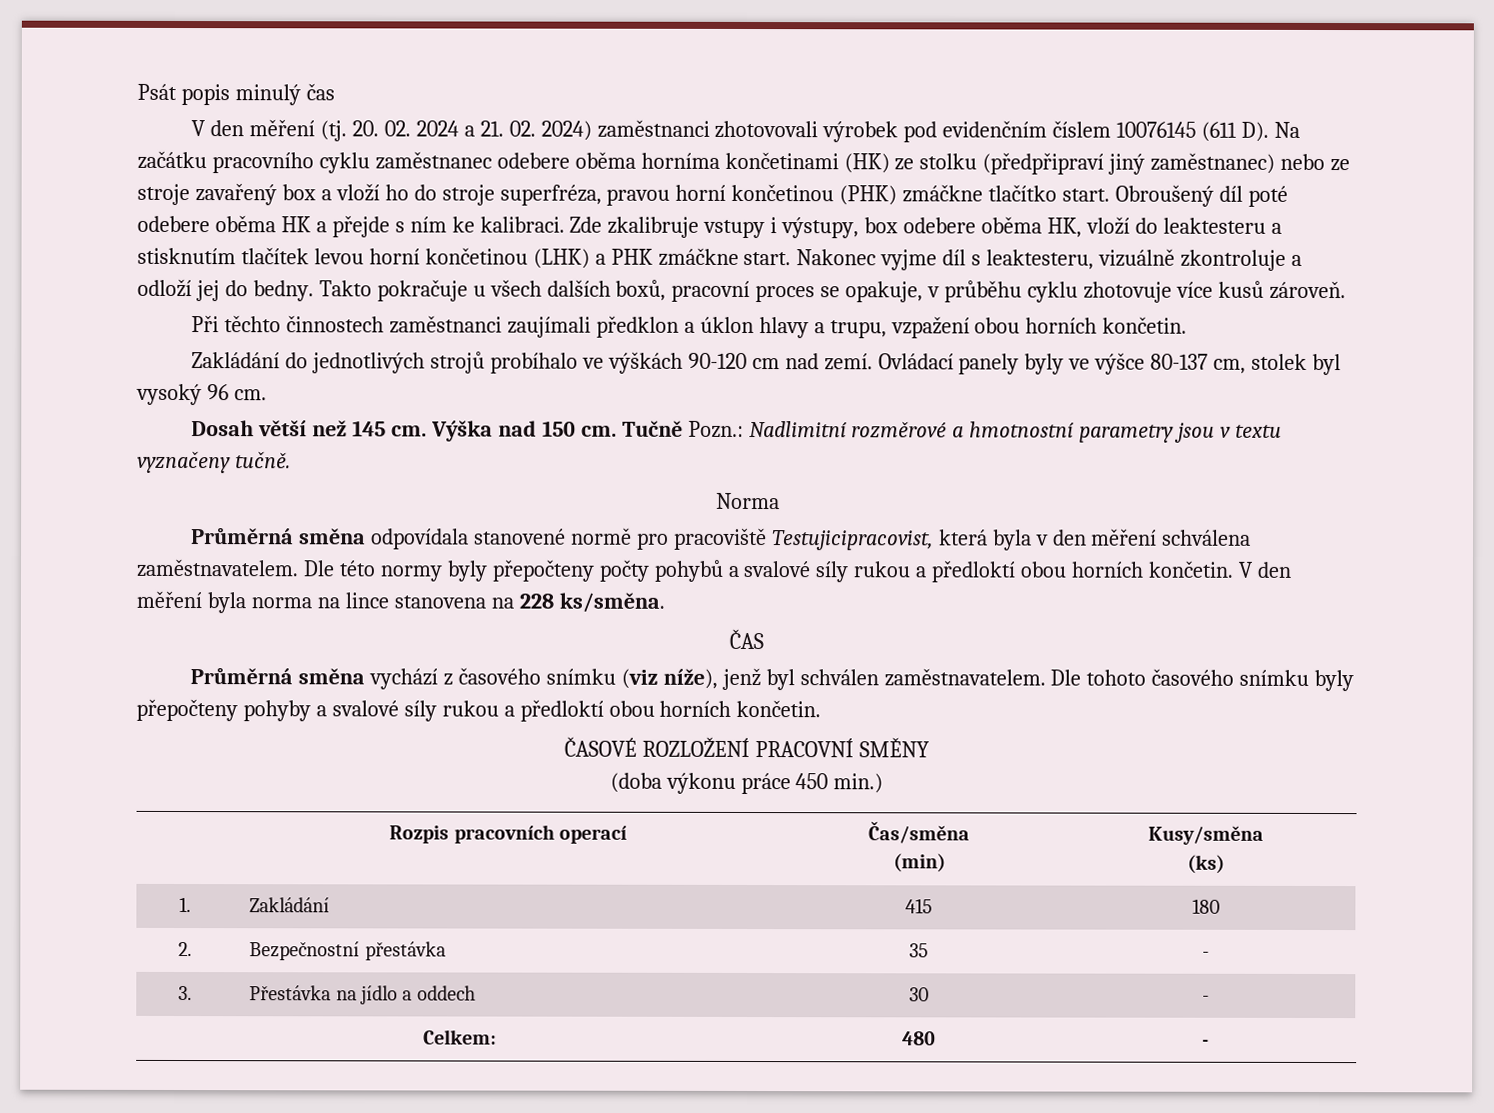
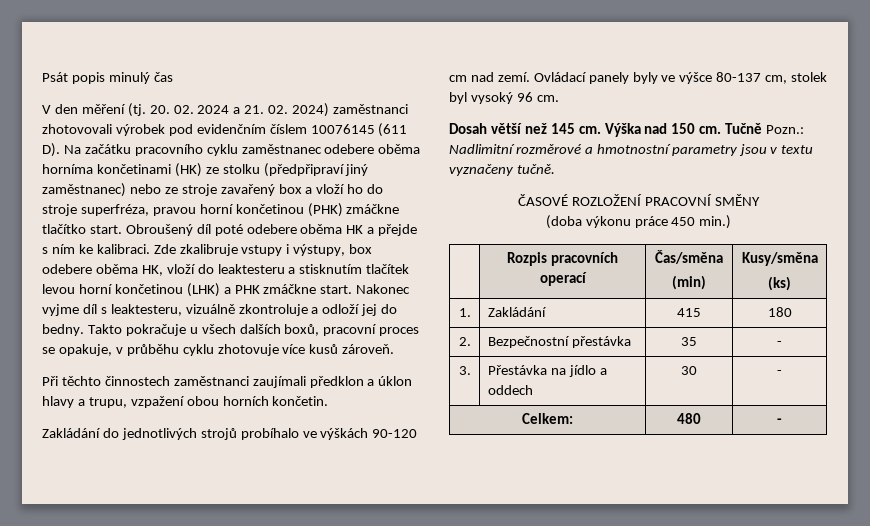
[715,492,780,510] [191,527,1252,551] [136,558,1291,583] [136,590,665,614] [729,628,764,650] [190,667,1355,692] [136,698,822,722] // Norma // Průměrná směna odpovídala stanovené normě pro pracoviště Testujicipracovist, která byla v den měření schválena zaměstnavatelem. Dle této normy byly přepočteny počty pohybů a svalové síly rukou a předloktí obou horních končetin. V den měření byla norma na lince stanovena na 228 ks/směna. // ČAS // Průměrná směna vychází z časového snímku (viz níže), jenž byl schválen zaměstnavatelem. Dle tohoto časového snímku byly přepočteny pohyby a svalové síly rukou a předloktí obou horních končetin. -> (555, 169) none

